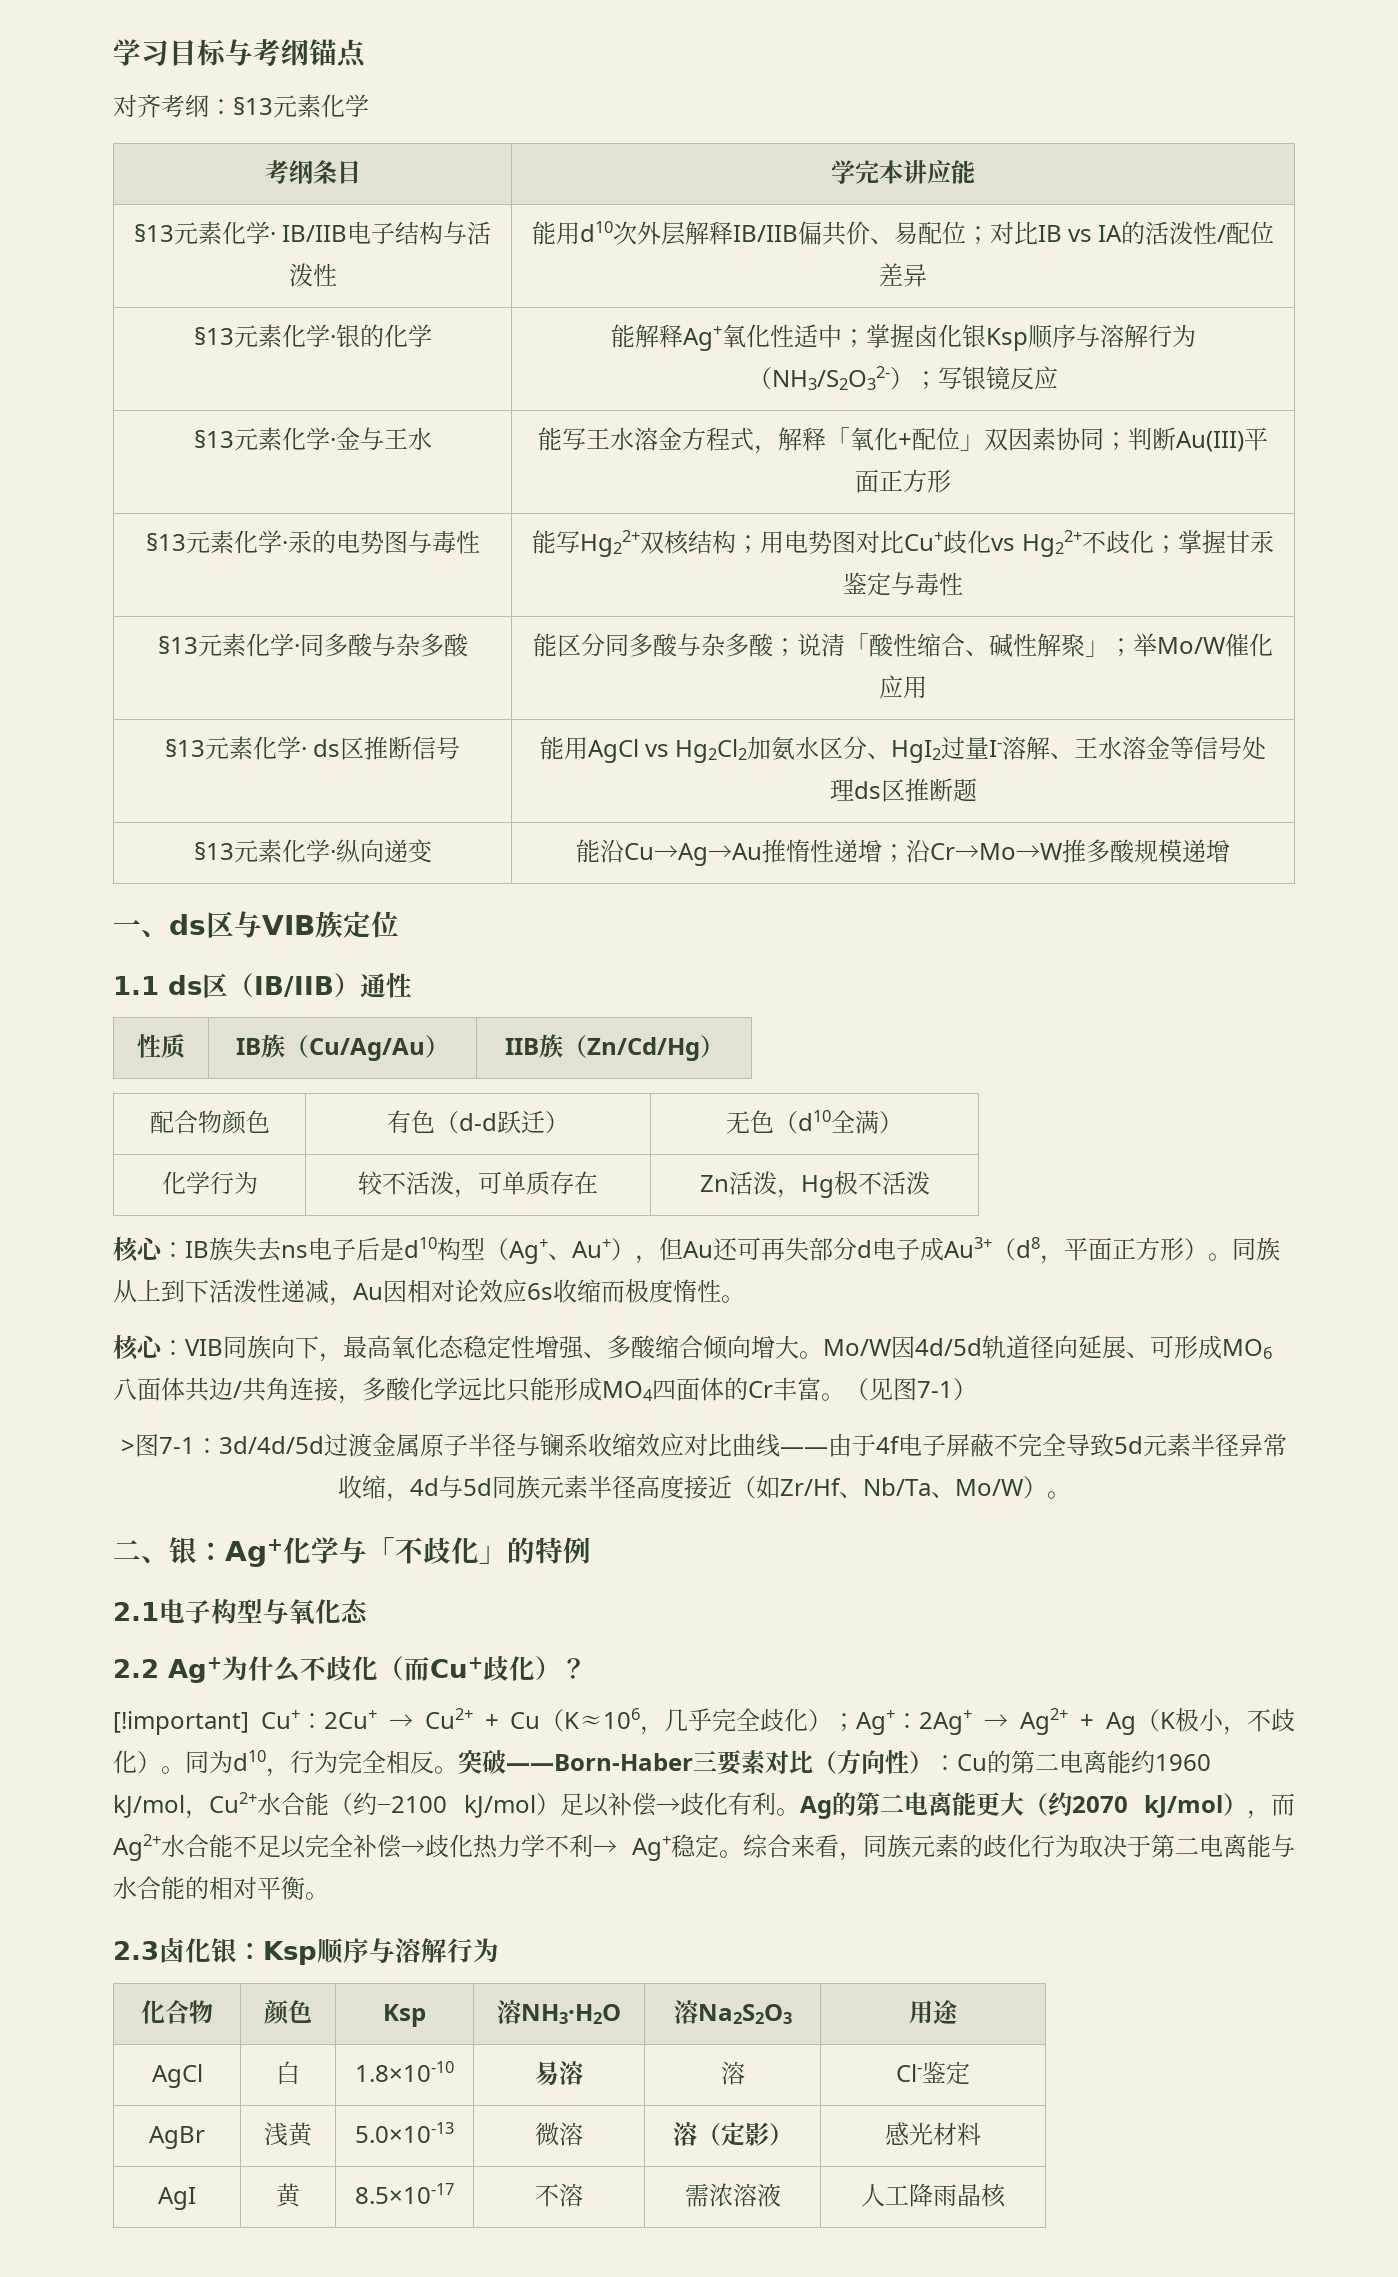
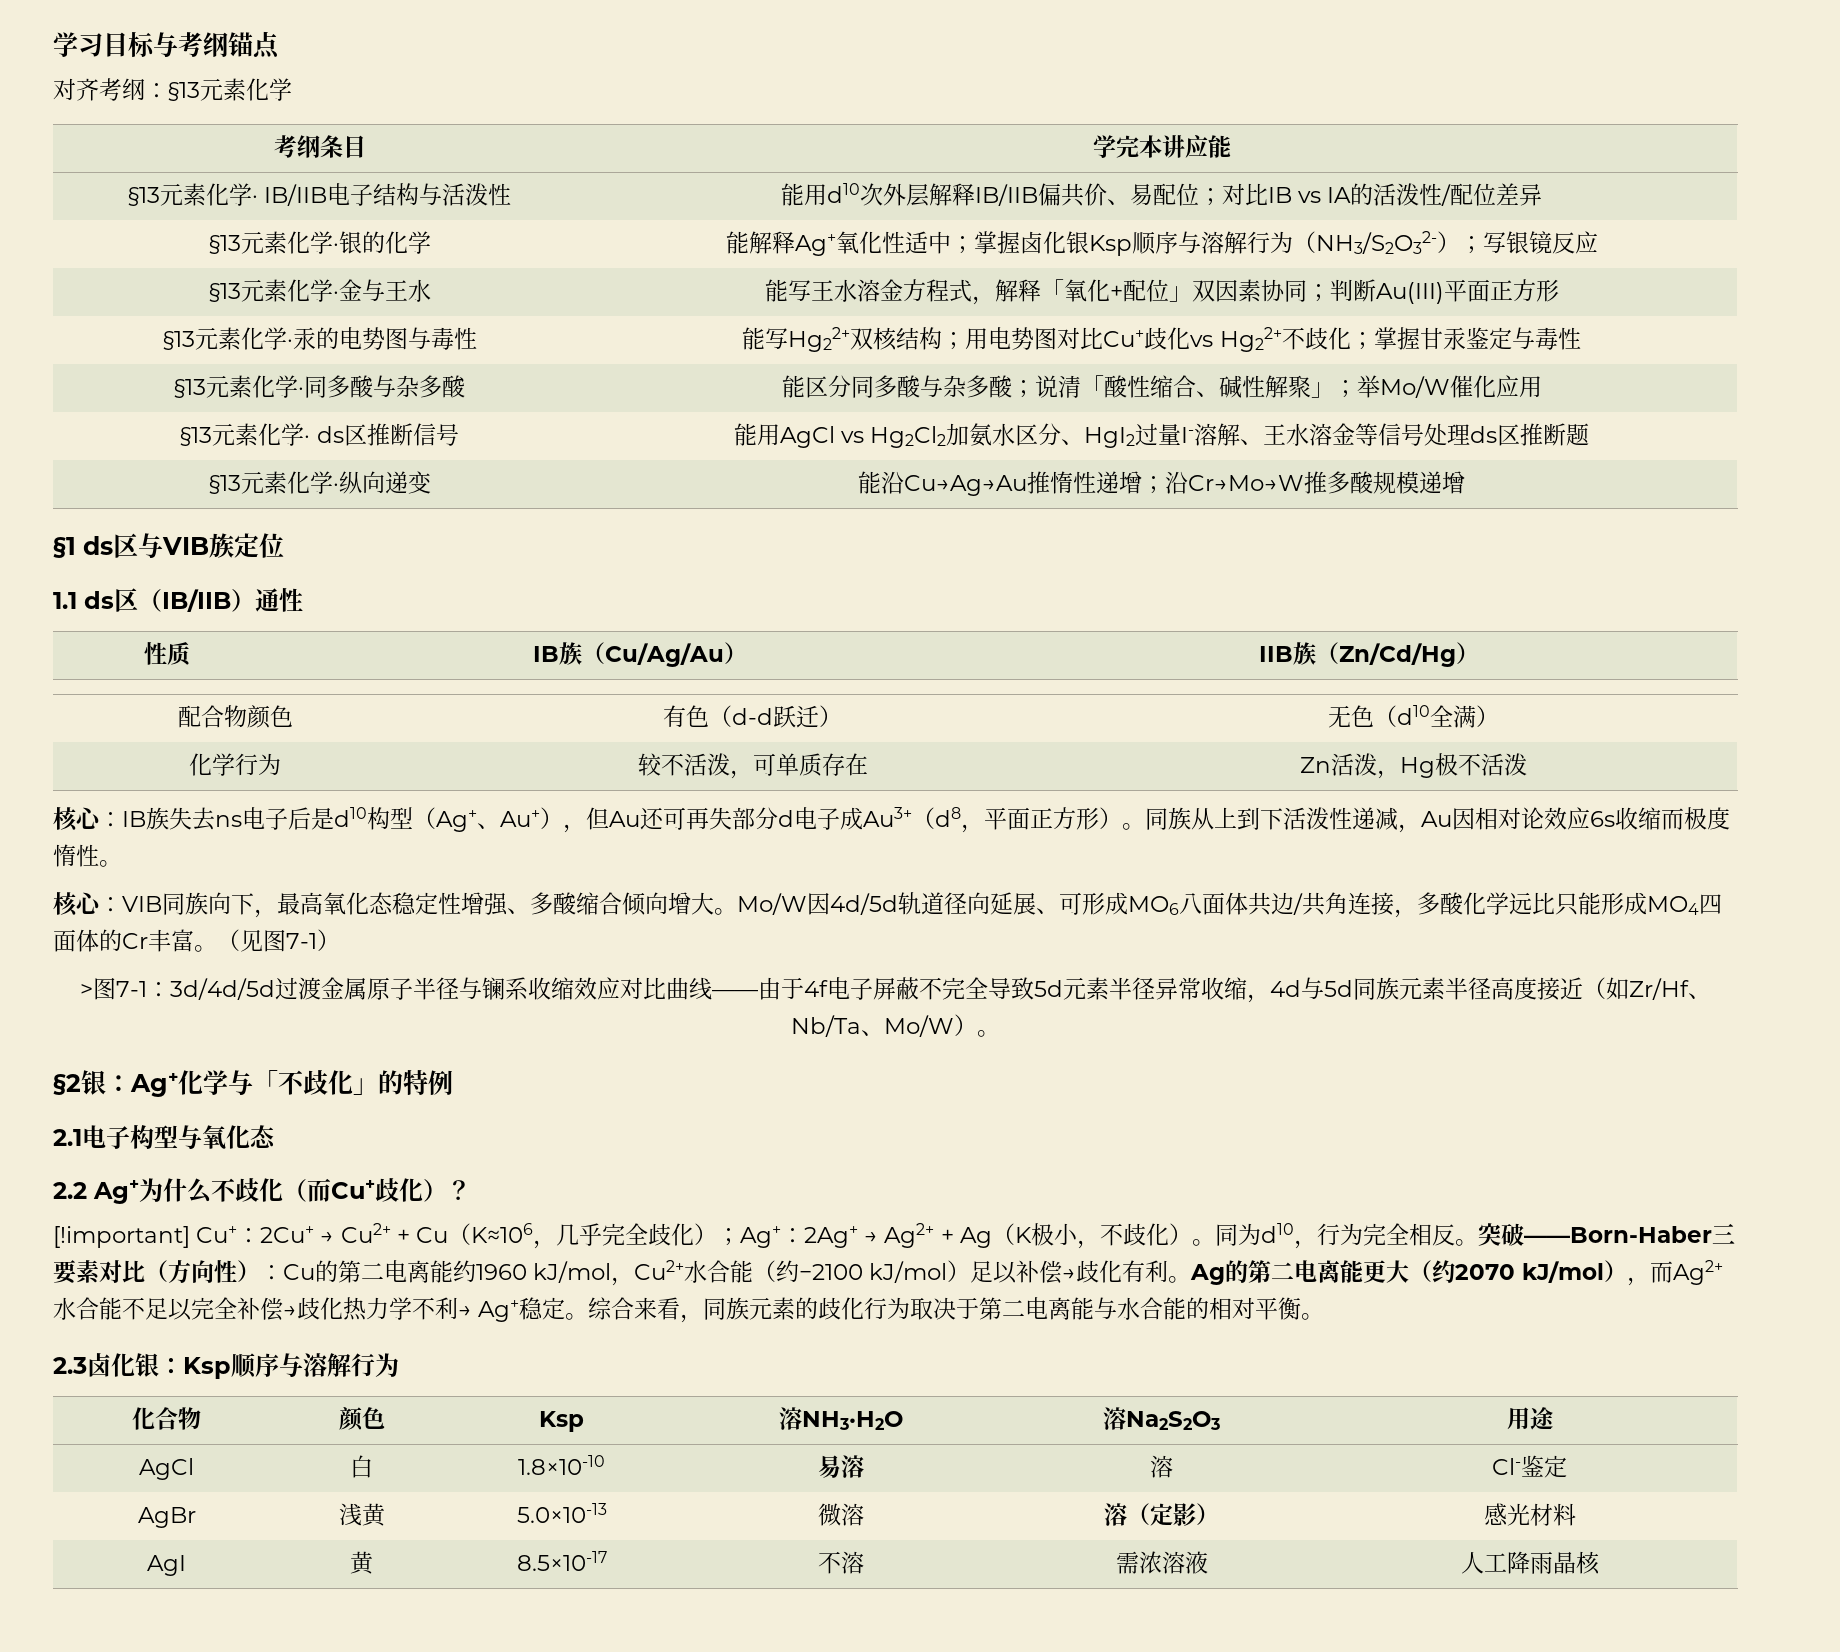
[113,919,169,938] 一、 -> [53,537,76,558] §1
[113,1540,169,1564] 二、 -> [53,1074,81,1095] §2

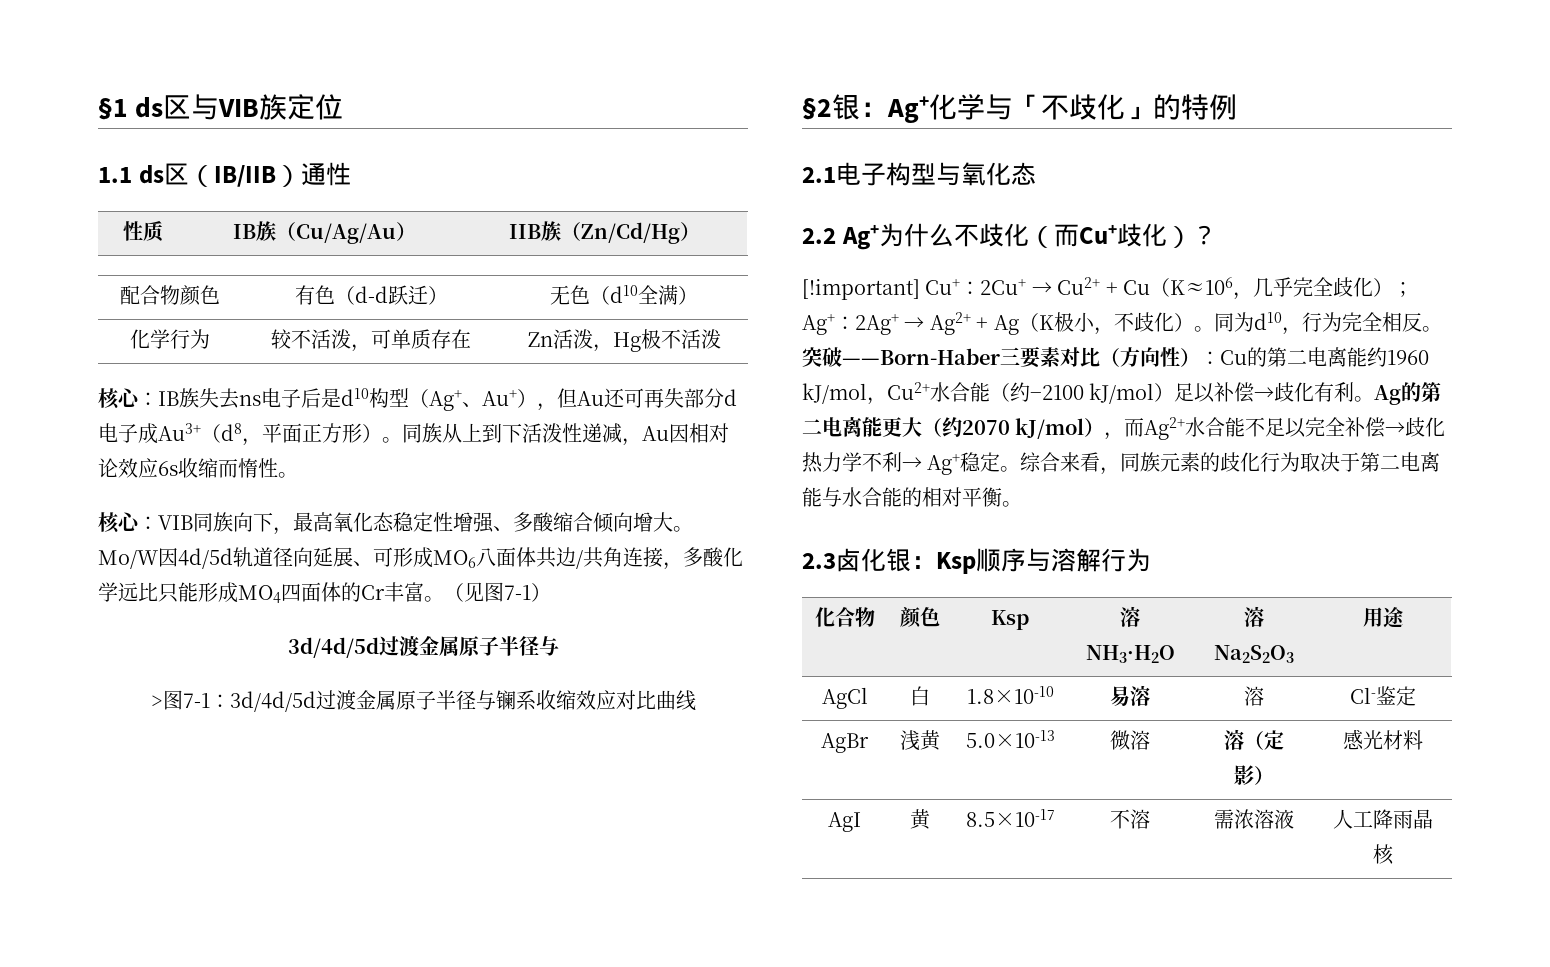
[53,31,280,59] [53,78,292,101] [273,135,366,158] [1092,135,1231,158] [127,183,512,206] [780,183,1543,207] [208,231,431,254] [725,231,1598,256] [208,279,431,302] [764,279,1559,305] [162,327,477,350] [742,327,1581,352] [174,375,465,398] [781,375,1542,398] [180,423,459,446] [733,423,1590,448] [208,471,431,494] [858,471,1465,496] 学习目标与考纲锚点 // 对齐考纲：§13元素化学 // 考纲条目 | 学完本讲应能 // §13元素化学· IB/IIB电子结构与活泼性 | 能用d10次外层解释IB/IIB偏共价、易配位；对比IB vs IA的活泼性/配位差异 // §13元素化学·银的化学 | 能解释Ag+氧化性适中；掌握卤化银Ksp顺序与溶解行为（NH3/S2O32-）；写银镜反应 // §13元素化学·金与王水 | 能写王水溶金方程式，解释「氧化+配位」双因素协同；判断Au(III)平面正方形 // §13元素化学·汞的电势图与毒性 | 能写Hg22+双核结构；用电势图对比Cu+歧化vs Hg22+不歧化；掌握甘汞鉴定与毒性 // §13元素化学·同多酸与杂多酸 | 能区分同多酸与杂多酸；说清「酸性缩合、碱性解聚」；举Mo/W催化应用 // §13元素化学· ds区推断信号 | 能用AgCl vs Hg2Cl2加氨水区分、HgI2过量I-溶解、王水溶金等信号处理ds区推断题 // §13元素化学·纵向递变 | 能沿Cu→Ag→Au推惰性递增；沿Cr→Mo→W推多酸规模递增 // -> (98, 109) none
[1684,807,1730,830] 极度 -> (238, 468) none
(340, 940) none -> [287,636,559,658] // 3d/4d/5d过渡金属原子半径与
[712,977,1711,1003] [791,1014,1000,1037] ——由于4f电子屏蔽不完全导致5d元素半径异常收缩，4d与5d同族元素半径高度接近（如Zr/Hf、Nb/Ta、Mo/W）。 -> (696, 700) none

